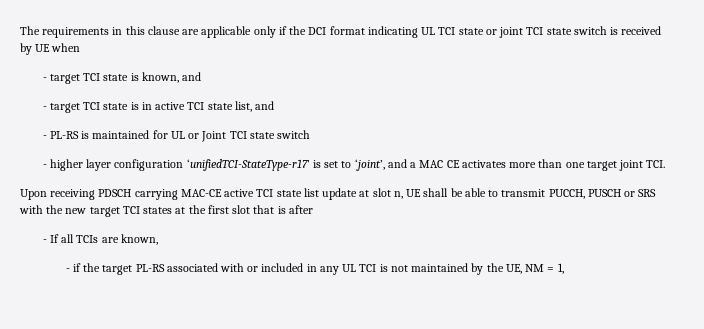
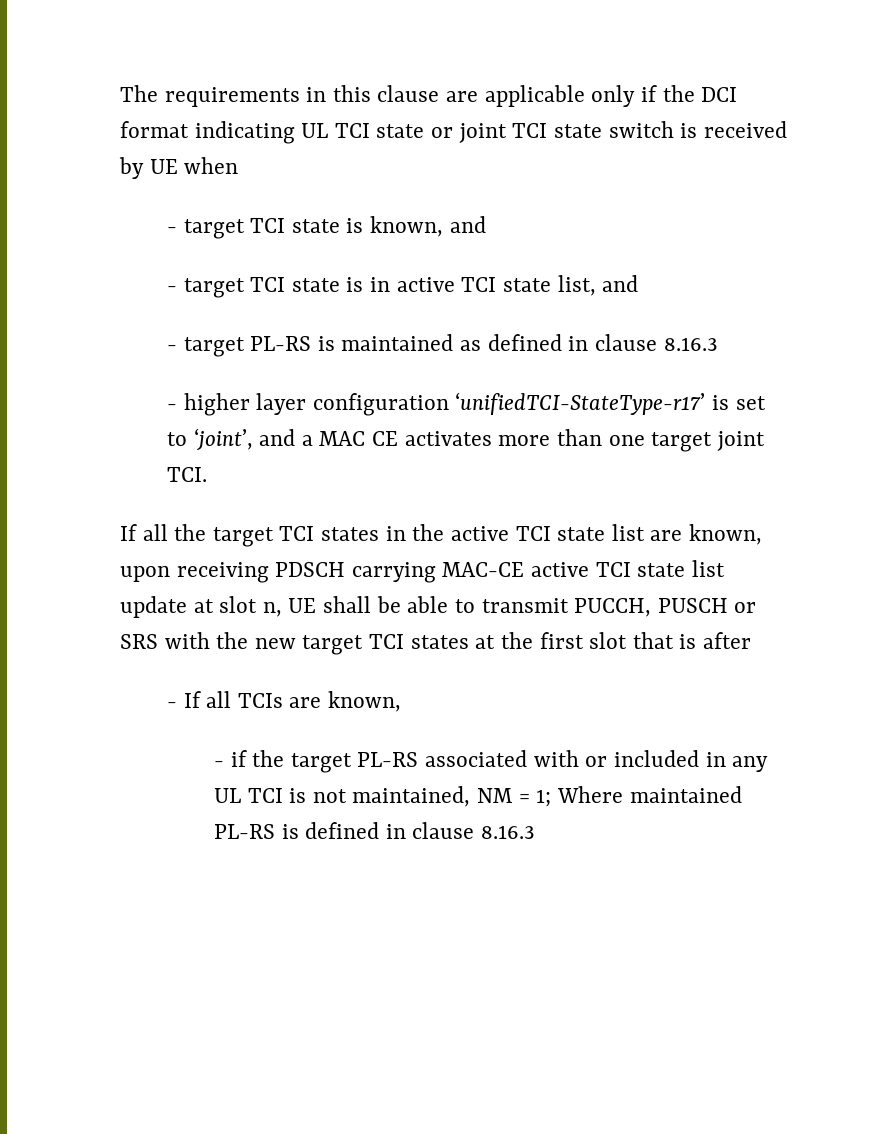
(47, 137) none -> [183,337,245,357] target
[152,130,311,142] for UL or Joint TCI state switch -> [460,334,718,351] as defined in clause 8.16.3
[20,189,47,200] Upon -> [120,524,762,547] [120,566,170,582] If all the target TCI states in the active TCI state list are known, upon
[411,263,564,275] maintained by the UE, NM = 1, -> [352,786,742,807] [213,822,536,839] maintained, NM = 1; Where maintained PL-RS is defined in clause 8.16.3

